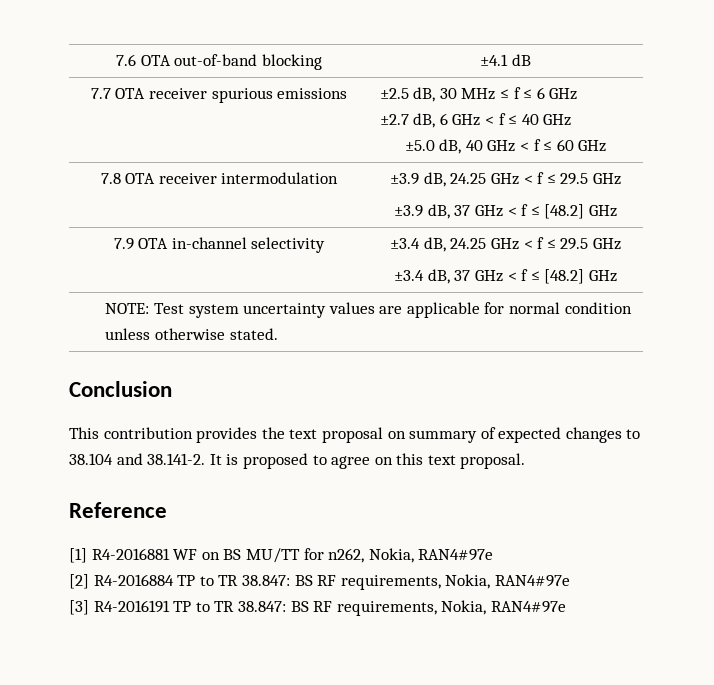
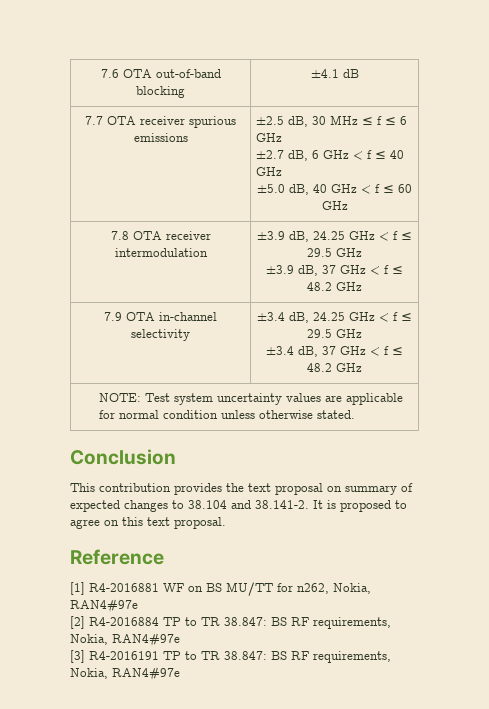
[544,204,585,219] [48.2] -> [307,282,332,291] 48.2
[544,269,585,284] [48.2] -> [307,363,332,372] 48.2

